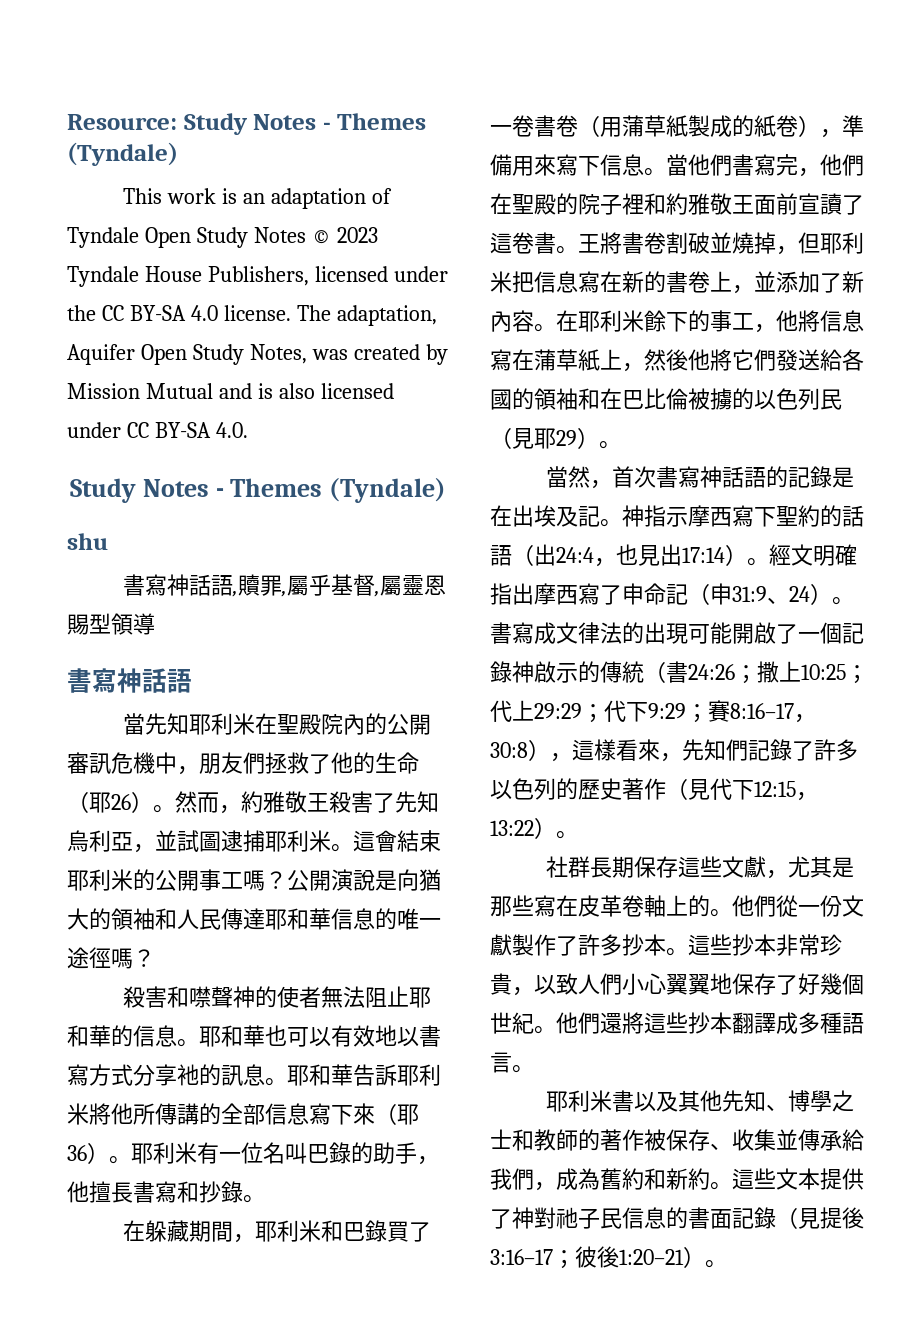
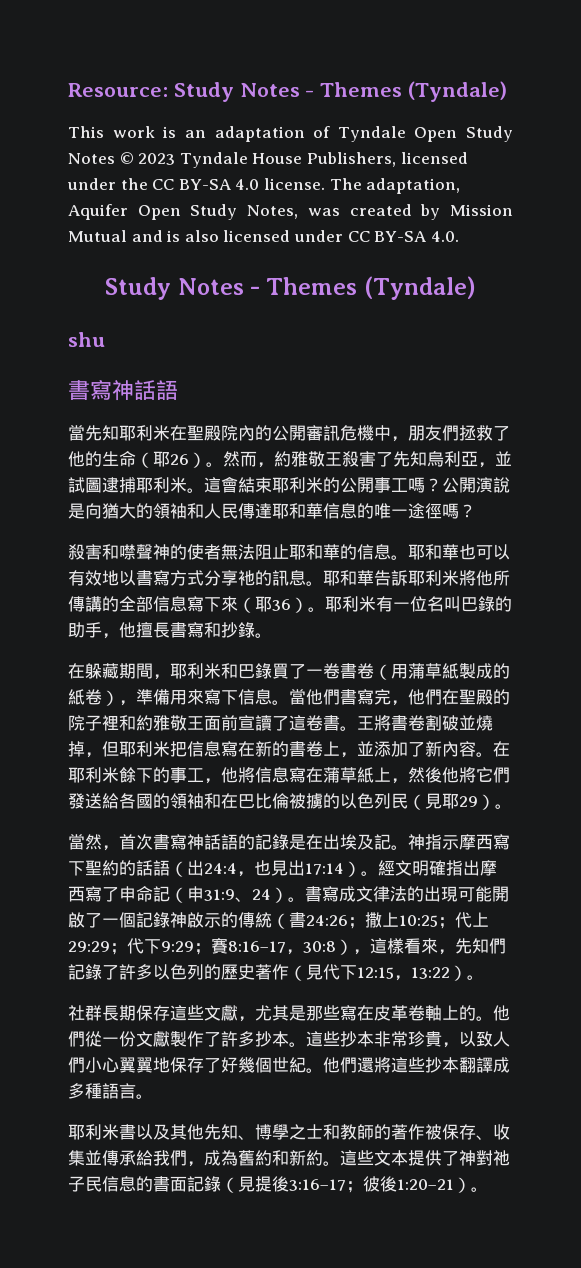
[123,574,447,597] [67,613,155,635] // 書寫神話語,贖罪,屬乎基督,屬靈恩賜型領導 -> (105, 339) none

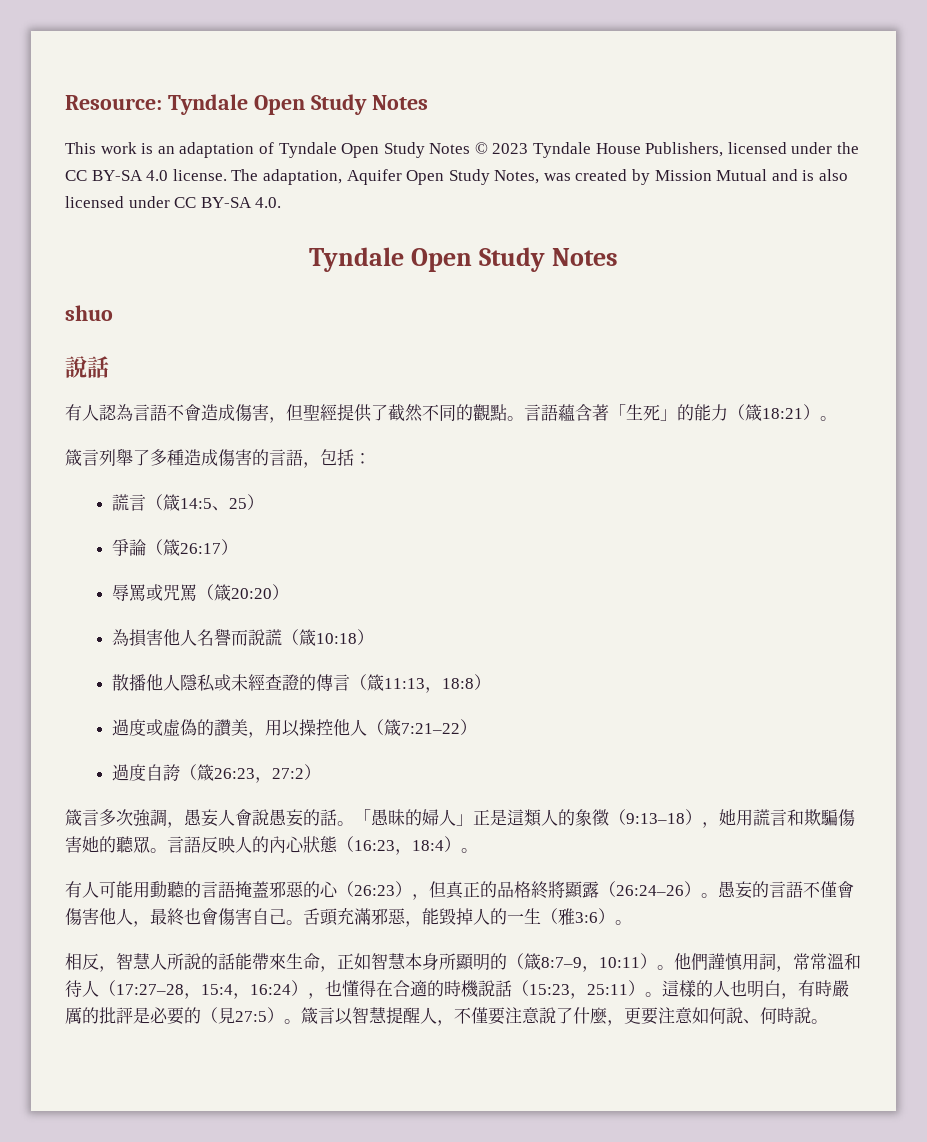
[173,81,508,102] Study Notes - Themes (Tyndale) -> [167,94,428,115] Tyndale Open Study Notes
[105,276,476,300] [68,332,105,347] [68,380,178,401] [68,425,510,442] [68,450,512,468] [68,476,510,493] [68,503,476,519] [68,544,510,560] [68,570,510,586] [68,596,512,613] [68,622,272,639] [68,663,510,680] [68,689,510,706] [68,714,493,731] [68,741,510,758] [68,767,510,784] [68,793,512,810] [68,834,510,851] [68,860,497,877] [68,886,509,903] [68,912,489,929] [68,937,506,955] [68,964,484,981] [68,1004,510,1022] [68,1030,510,1048] [68,1056,510,1073] [68,1083,153,1099] [68,1124,510,1140] [68,1149,510,1167] [68,1176,471,1193] Study Notes - Themes (Tyndale) // shu // 書寫神話語 // 當先知耶利米在聖殿院內的公開審訊危機中，朋友們拯救了他的生命（耶26）。然而，約雅敬王殺害了先知烏利亞，並試圖逮捕耶利米。這會結束耶利米的公開事工嗎？公開演說是向猶大的領袖和人民傳達耶和華信息的唯一途徑嗎？ // 殺害和噤聲神的使者無法阻止耶和華的信息。耶和華也可以有效地以書寫方式分享衪的訊息。耶和華告訴耶利米將他所傳講的全部信息寫下來（耶36）。耶利米有一位名叫巴錄的助手，他擅長書寫和抄錄。 // 在躲藏期間，耶利米和巴錄買了一卷書卷（用蒲草紙製成的紙卷），準備用來寫下信息。當他們書寫完，他們在聖殿的院子裡和約雅敬王面前宣讀了這卷書。王將書卷割破並燒掉，但耶利米把信息寫在新的書卷上，並添加了新內容。在耶利米餘下的事工，他將信息寫在蒲草紙上，然後他將它們發送給各國的領袖和在巴比倫被擄的以色列民（見耶29）。 // 當然，首次書寫神話語的記錄是在出埃及記。神指示摩西寫下聖約的話語（出24:4，也見出17:14）。經文明確指出摩西寫了申命記（申31:9、24）。書寫成文律法的出現可能開啟了一個記錄神啟示的傳統（書24:26；撒上10:25；代上29:29；代下9:29；賽8:16–17，30:8），這樣看來，先知們記錄了許多以色列的歷史著作（見代下12:15，13:22）。 // 社群長期保存這些文獻，尤其是那些寫在皮革卷軸上的。他們從一份文獻製作了許多抄本。這些抄本非常珍貴，以致人們小心翼翼地保存了好幾個世紀。他們還將這些抄本翻譯成多種語言。 // 耶利米書以及其他先知、博學之士和教師的著作被保存、收集並傳承給我們，成為舊約和新約。這些文本提供了神對祂子民信息的書面記錄（見提後3:16–17；彼後1:20–21） -> [309,247,618,272] [65,305,113,321] [65,356,109,378] [65,404,837,423] [65,448,371,468] [112,494,265,511] [112,539,239,556] [112,584,290,601] [112,629,375,647] [112,674,492,693] [112,719,478,738] [112,764,322,783] [65,809,855,828] [65,836,478,855] [65,881,854,900] [65,907,632,927] [65,953,861,972] [65,980,849,999] [65,1007,811,1026] Tyndale Open Study Notes // shuo // 說話 // 有人認為言語不會造成傷害，但聖經提供了截然不同的觀點。言語蘊含著「生死」的能力（箴18:21）。 // 箴言列舉了多種造成傷害的言語，包括： // 謊言（箴14:5、25） // 爭論（箴26:17） // 辱罵或咒罵（箴20:20） // 為損害他人名譽而說謊（箴10:18） // 散播他人隱私或未經查證的傳言（箴11:13，18:8） // 過度或虛偽的讚美，用以操控他人（箴7:21–22） // 過度自誇（箴26:23，27:2） // 箴言多次強調，愚妄人會說愚妄的話。「愚昧的婦人」正是這類人的象徵（9:13–18），她用謊言和欺騙傷害她的聽眾。言語反映人的內心狀態（16:23，18:4）。 // 有人可能用動聽的言語掩蓋邪惡的心（26:23），但真正的品格終將顯露（26:24–26）。愚妄的言語不僅會傷害他人，最終也會傷害自己。舌頭充滿邪惡，能毀掉人的一生（雅3:6）。 // 相反，智慧人所說的話能帶來生命，正如智慧本身所顯明的（箴8:7–9，10:11）。他們謹慎用詞，常常溫和待人（17:27–28，15:4，16:24），也懂得在合適的時機說話（15:23，25:11）。這樣的人也明白，有時嚴厲的批評是必要的（見27:5）。箴言以智慧提醒人，不僅要注意說了什麼，更要注意如何說、何時說

